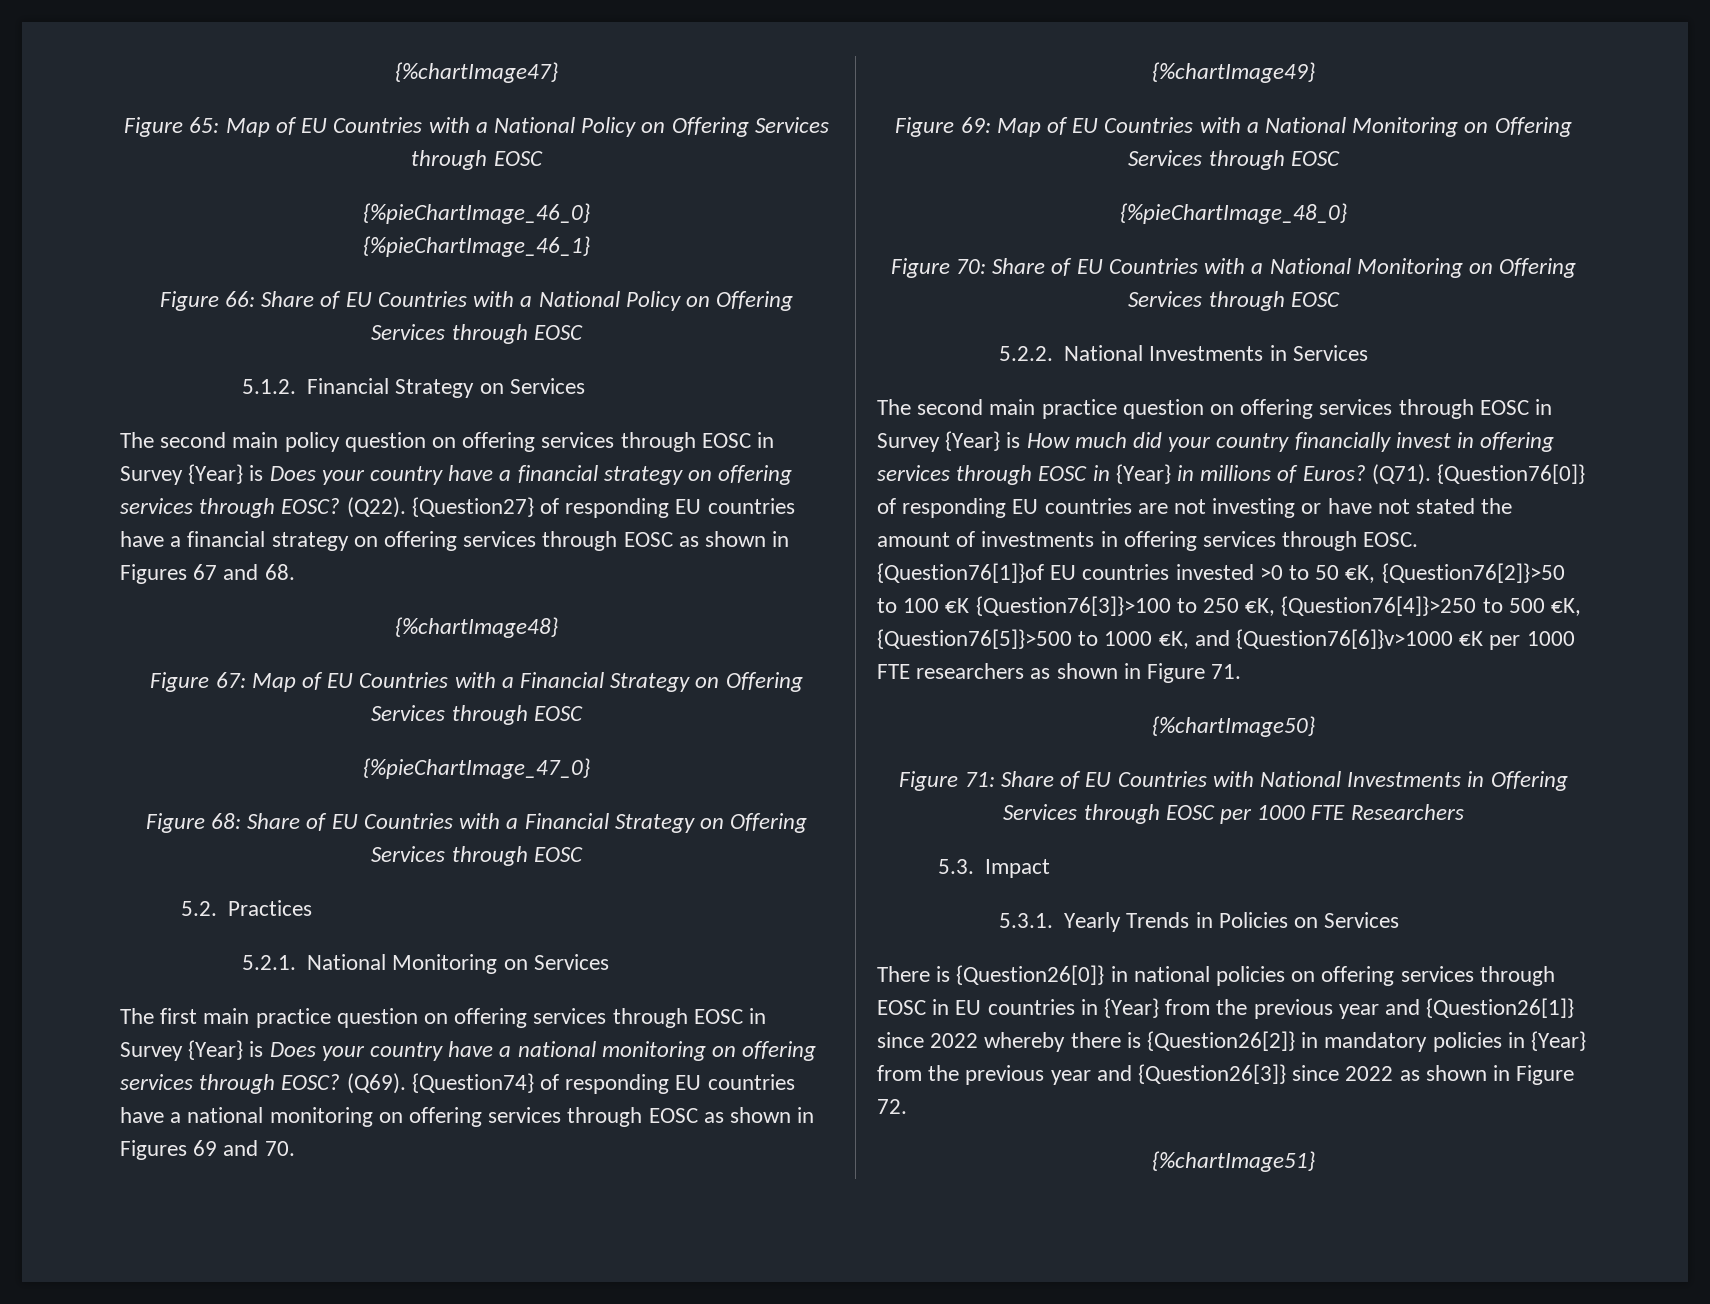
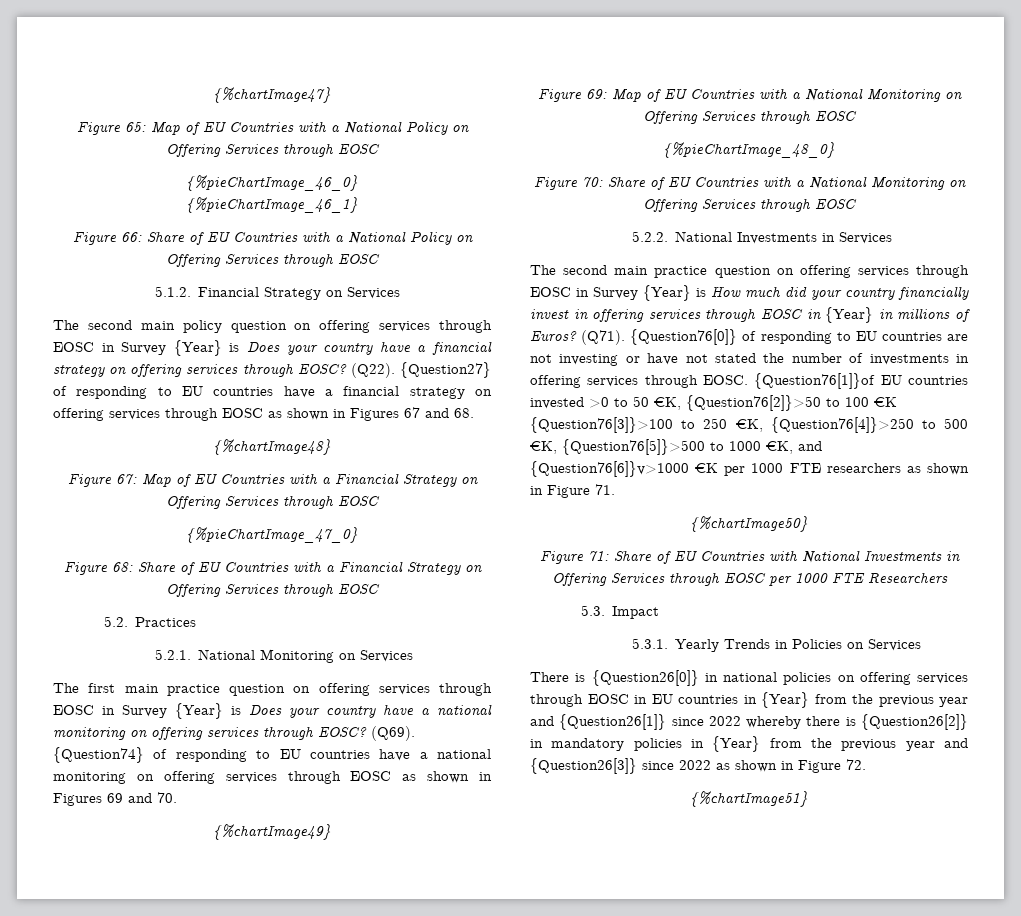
(670, 508) none -> [157,387,172,396] to
(670, 1084) none -> [256,750,271,759] to
(1007, 508) none -> [836,332,851,341] to
[877,532,950,547] amount -> [791,353,842,363] number

